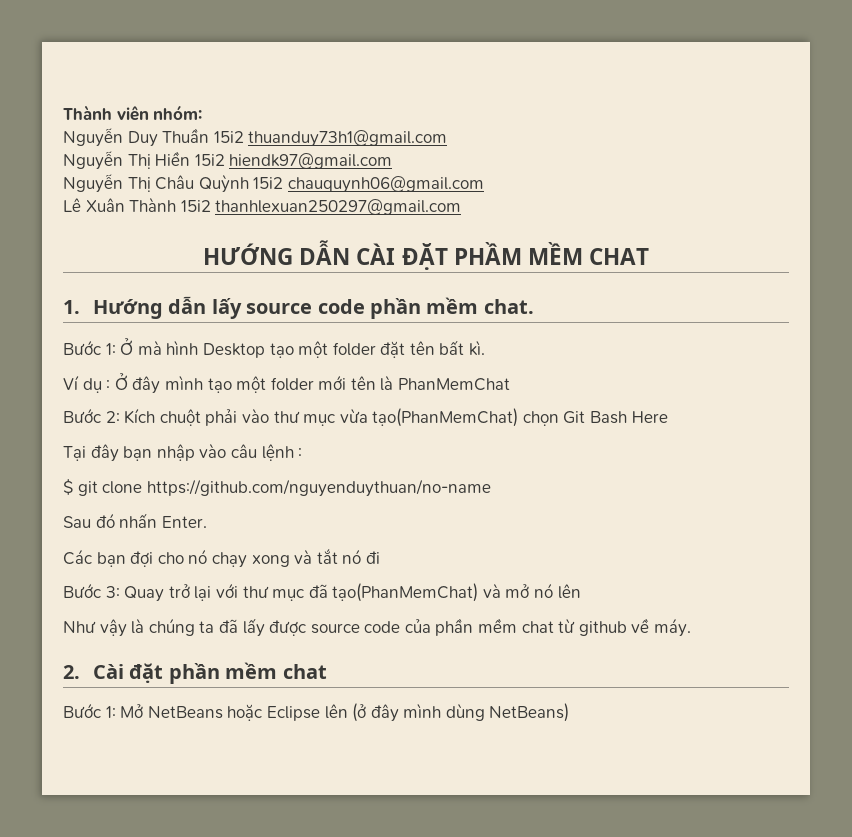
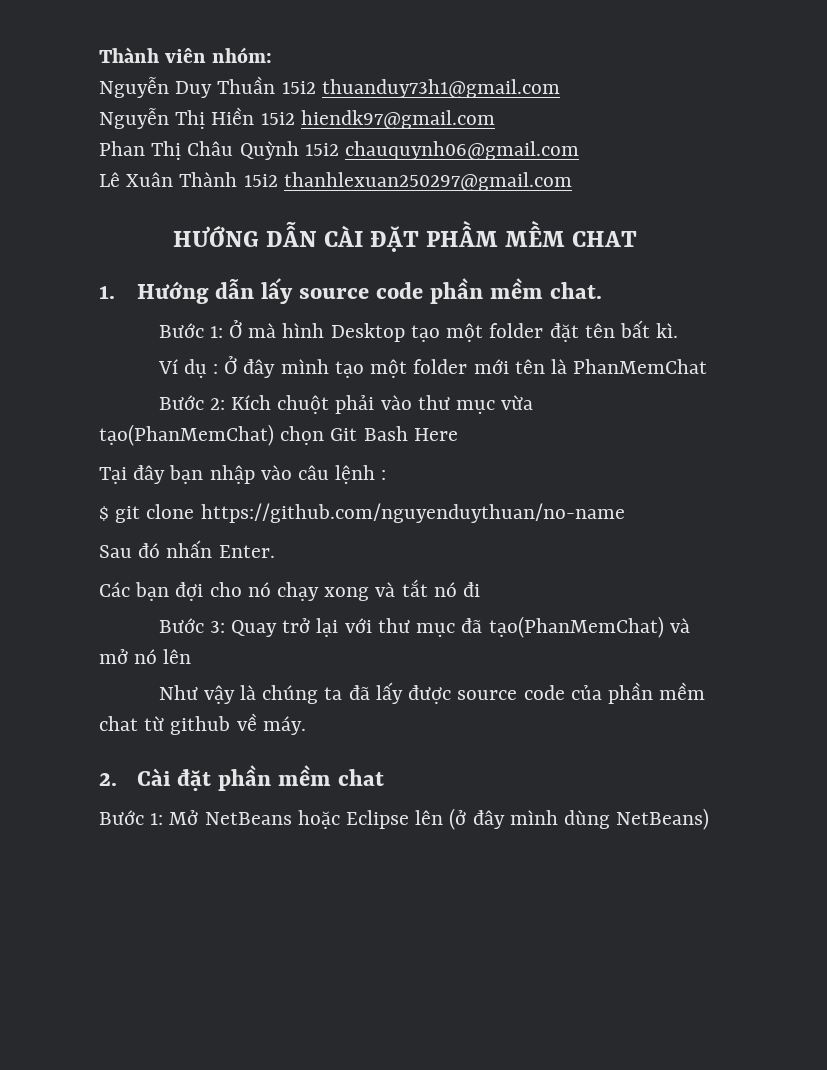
[63,174,123,193] Nguyễn -> [99,141,145,156] Phan

